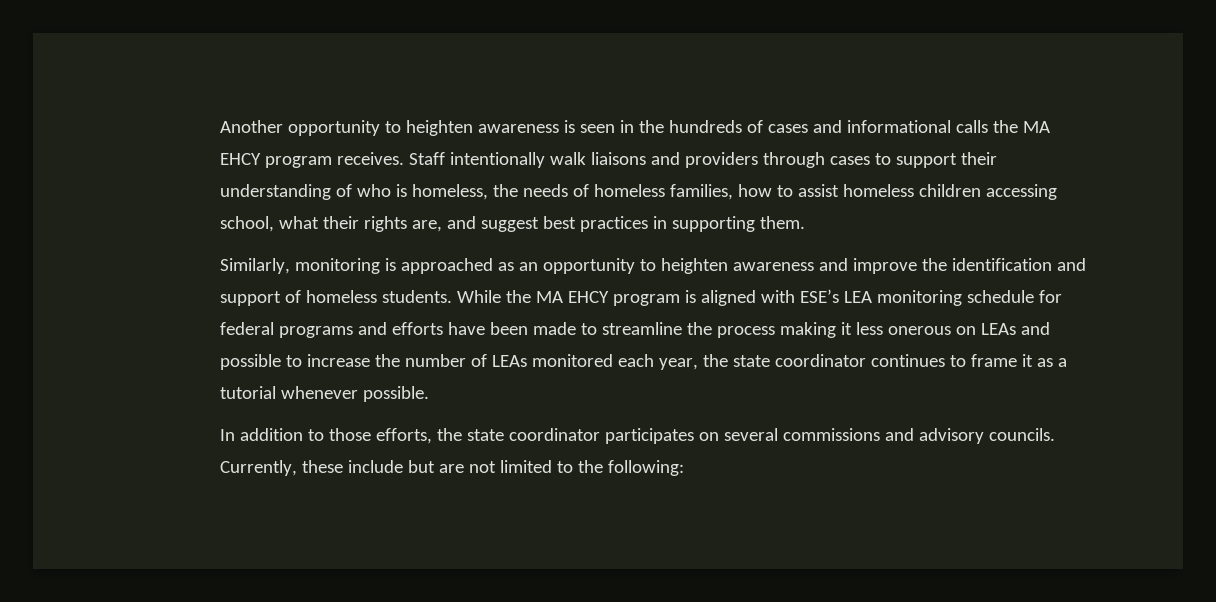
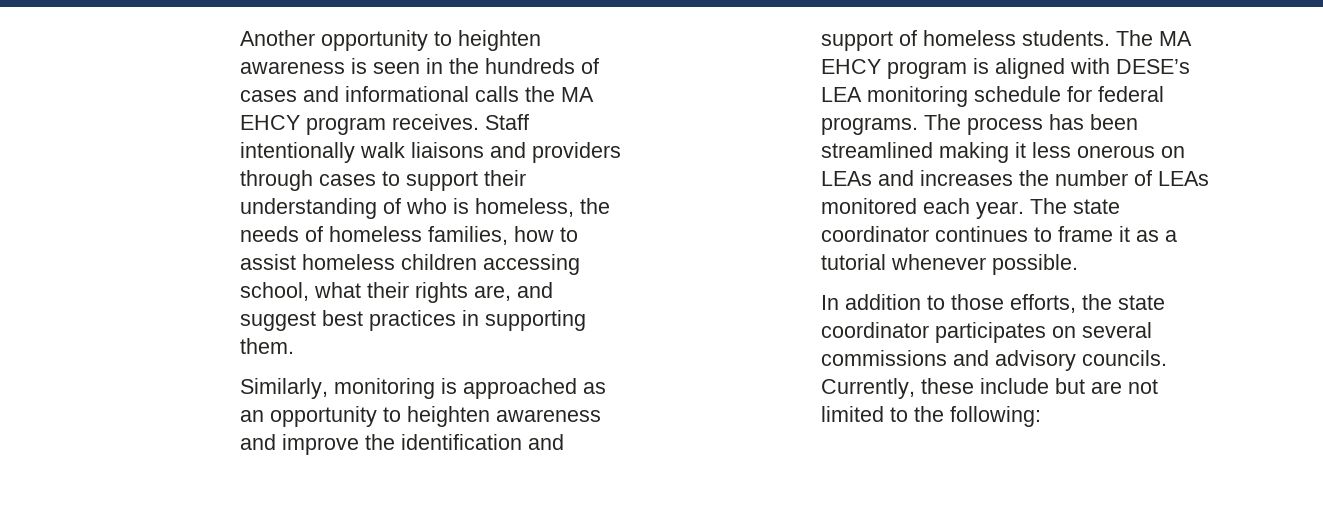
[457,290,532,303] While the -> [1115,30,1153,46] The
[800,289,840,303] ESE’s -> [1115,59,1190,74] DESE’s
[279,322,776,338] programs and efforts have been made to streamline the process -> [820,114,1138,135] [820,142,933,158] programs. The process has been streamlined
[220,354,371,370] possible to increase -> [919,170,1013,186] increases
[659,354,729,370] year, the -> [975,198,1067,219] year. The

